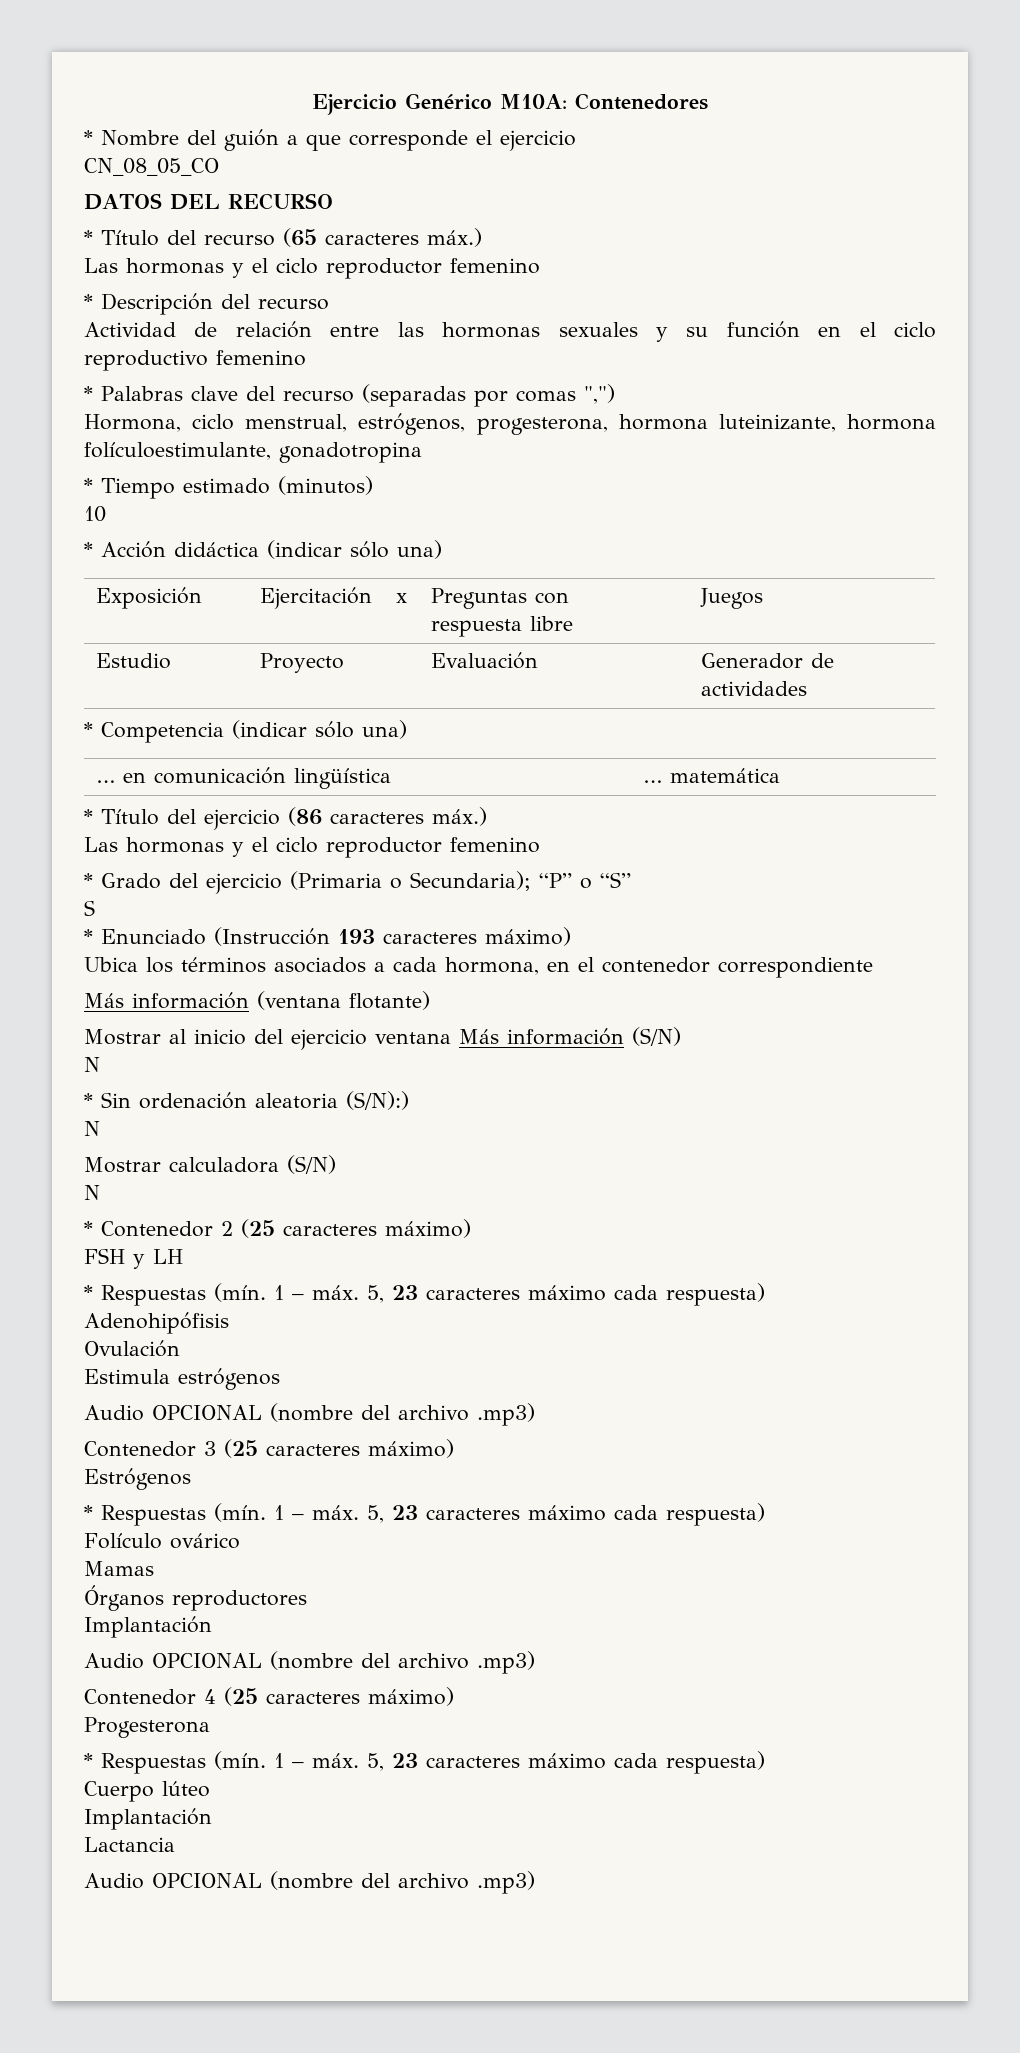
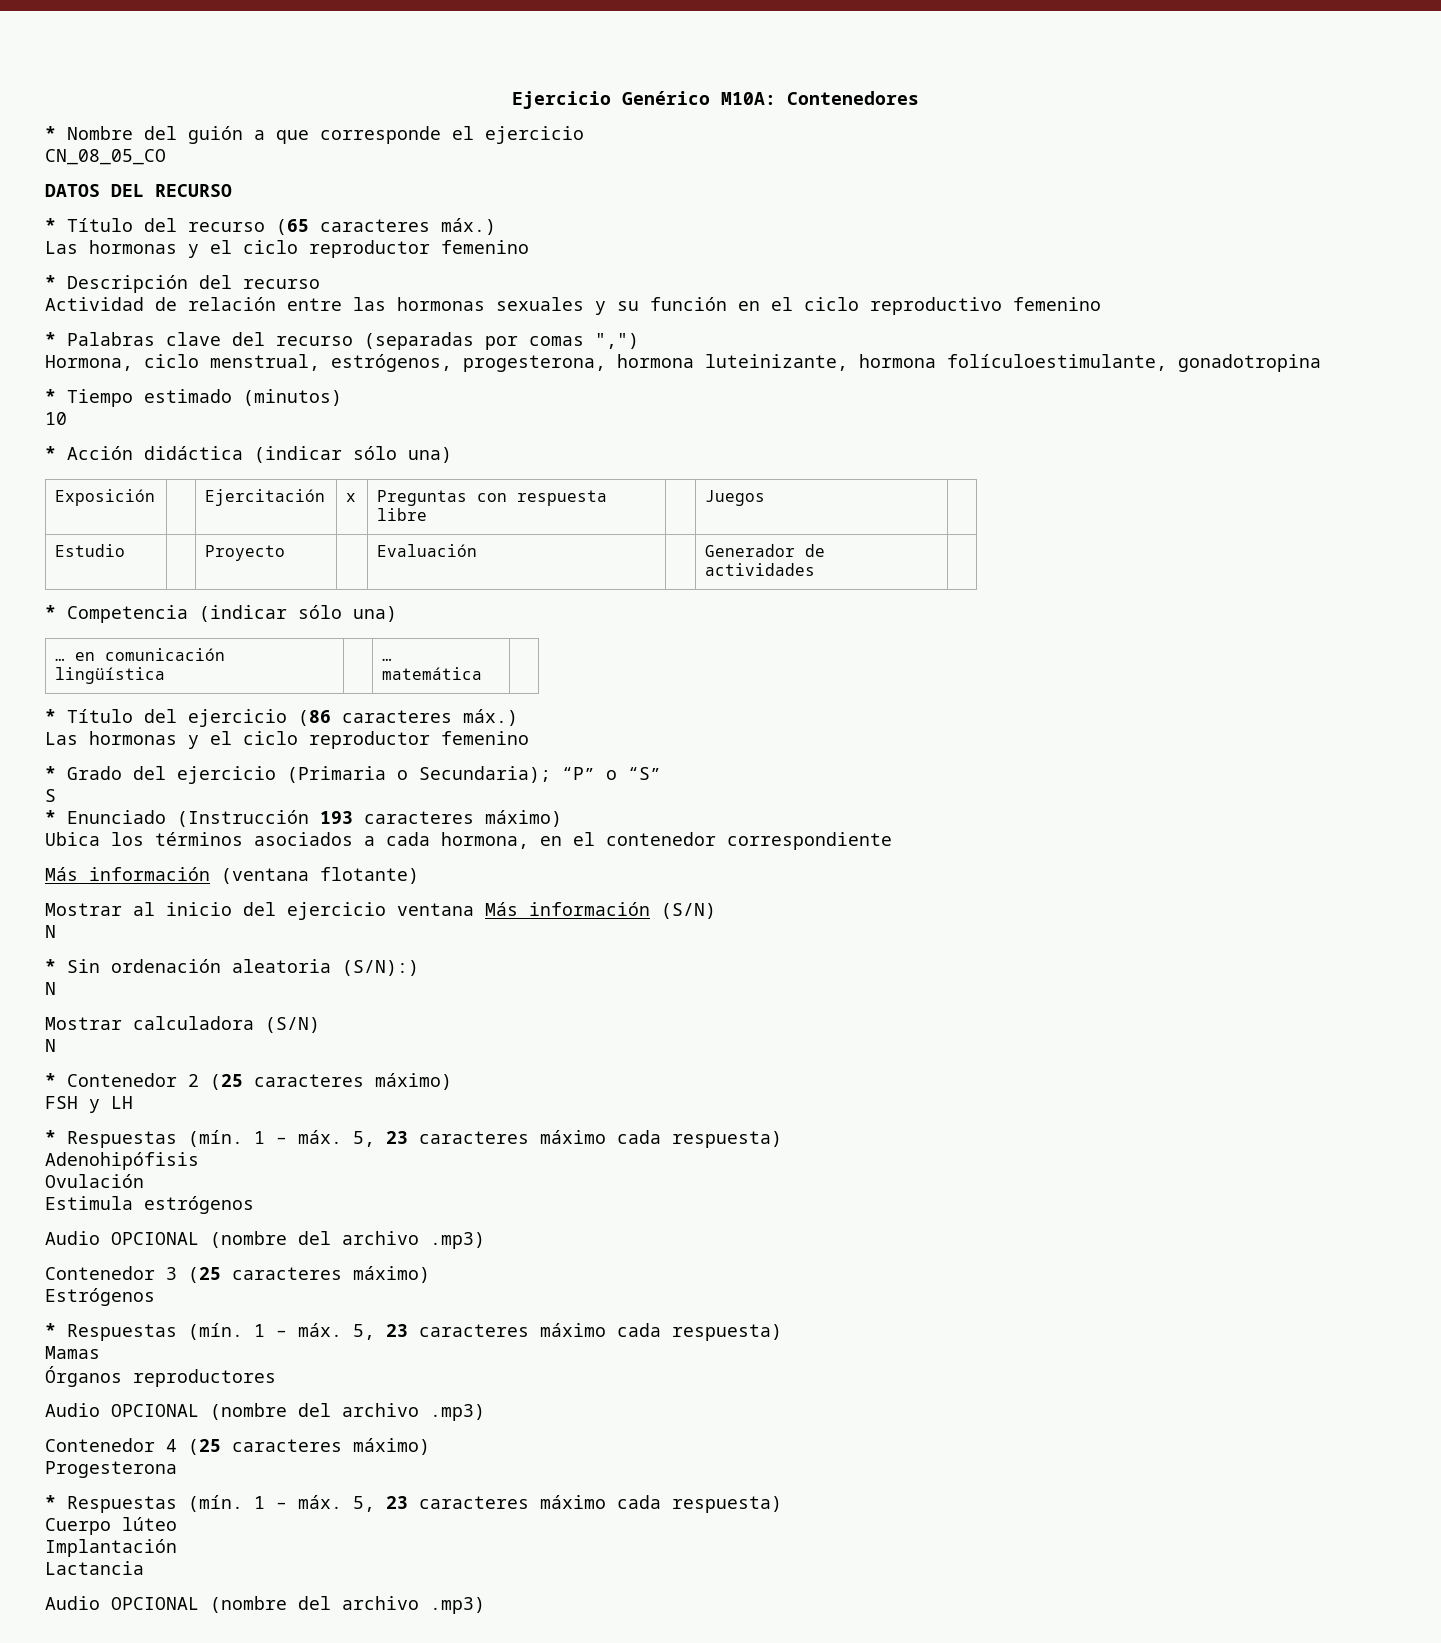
[84,1533,240,1549] // Folículo ovárico -> (782, 1332) none
[84,1616,212,1638] // Implantación -> (276, 1378) none

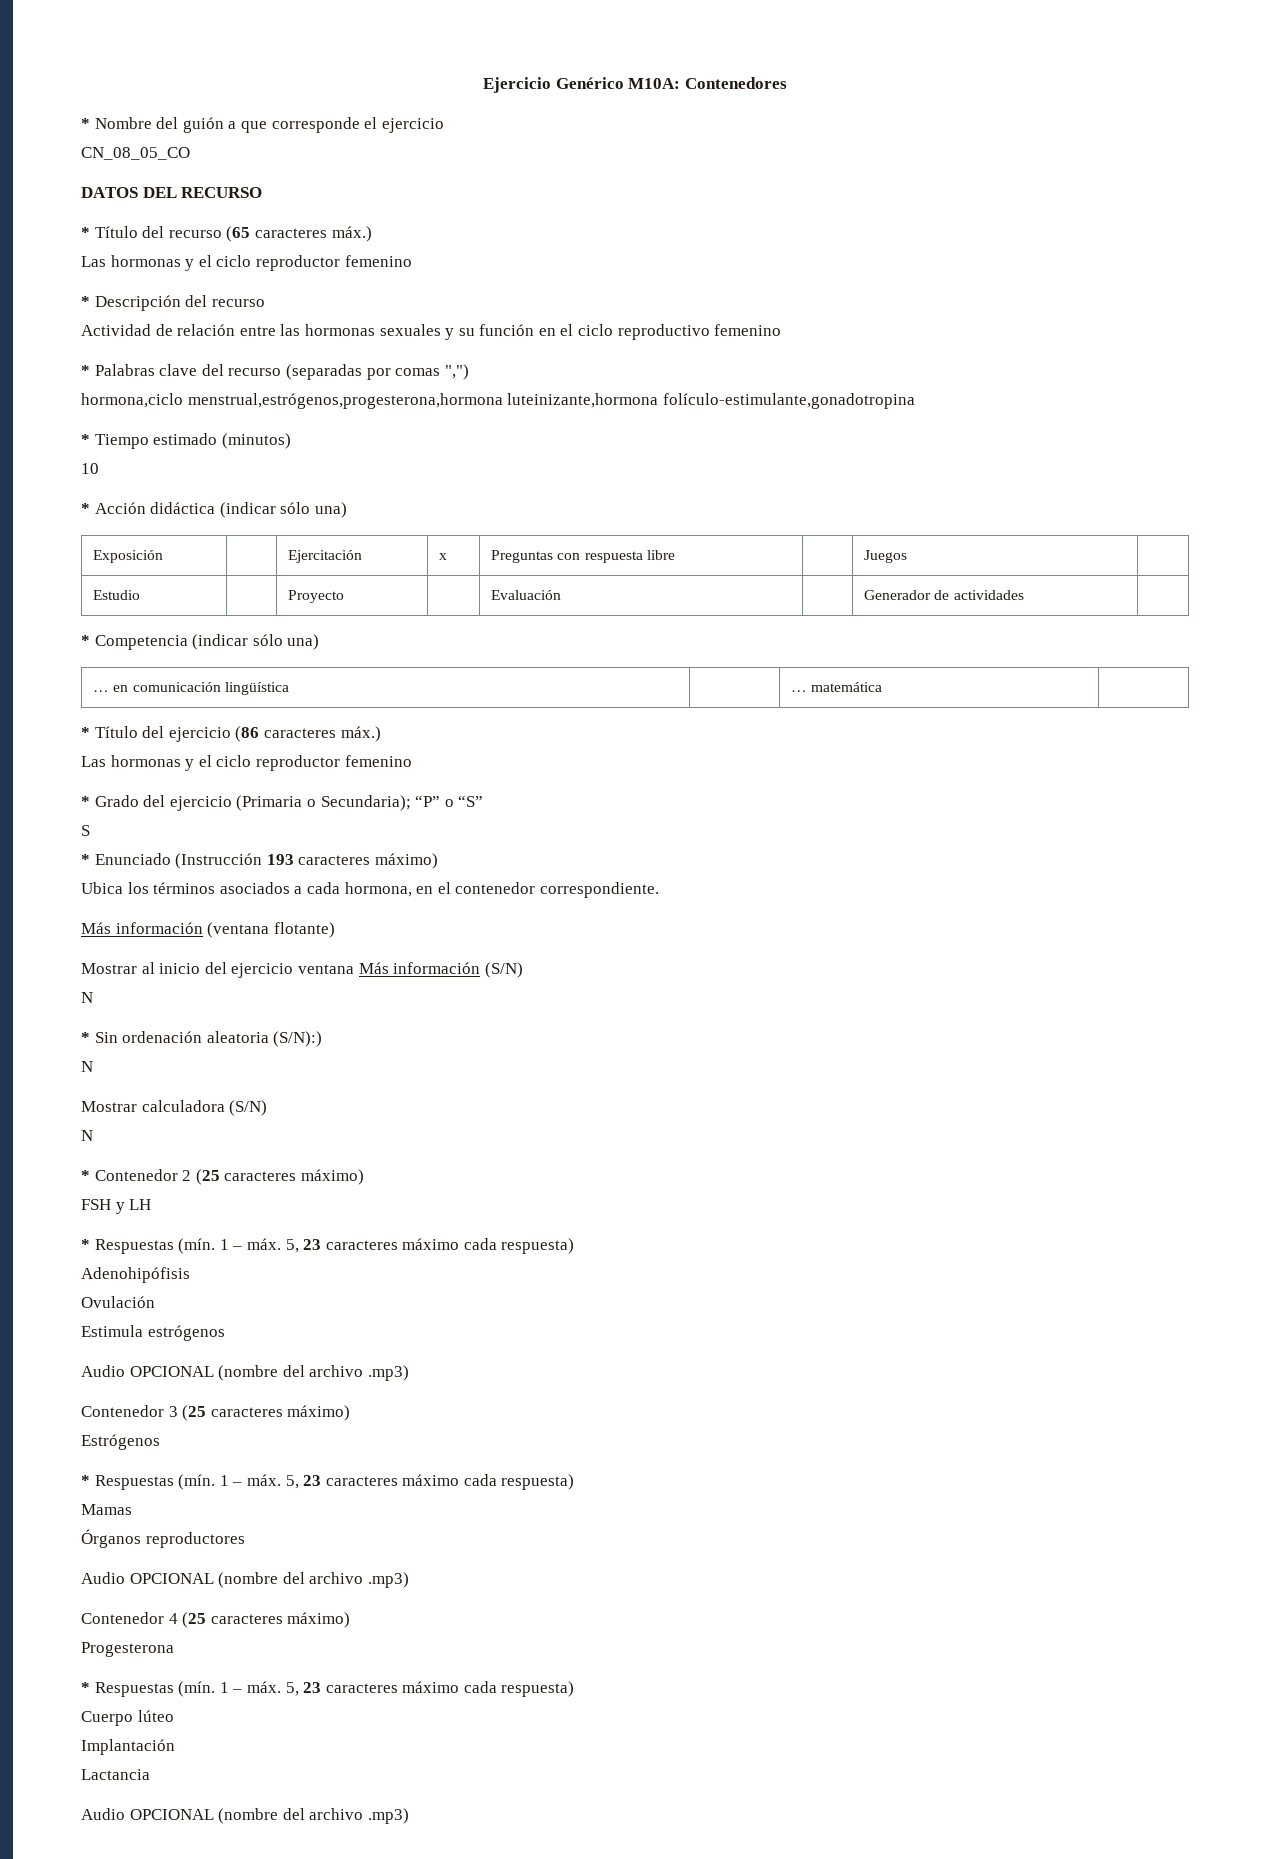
[45,354,1321,372] Hormona, ciclo menstrual, estrógenos, progesterona, hormona luteinizante, hormona folículoestimulante, gonadotropina -> [81,393,915,409] hormona,ciclo menstrual,estrógenos,progesterona,hormona luteinizante,hormona folículo-estimulante,gonadotropina
[727,832,892,850] correspondiente -> [539,882,659,898] correspondiente.

